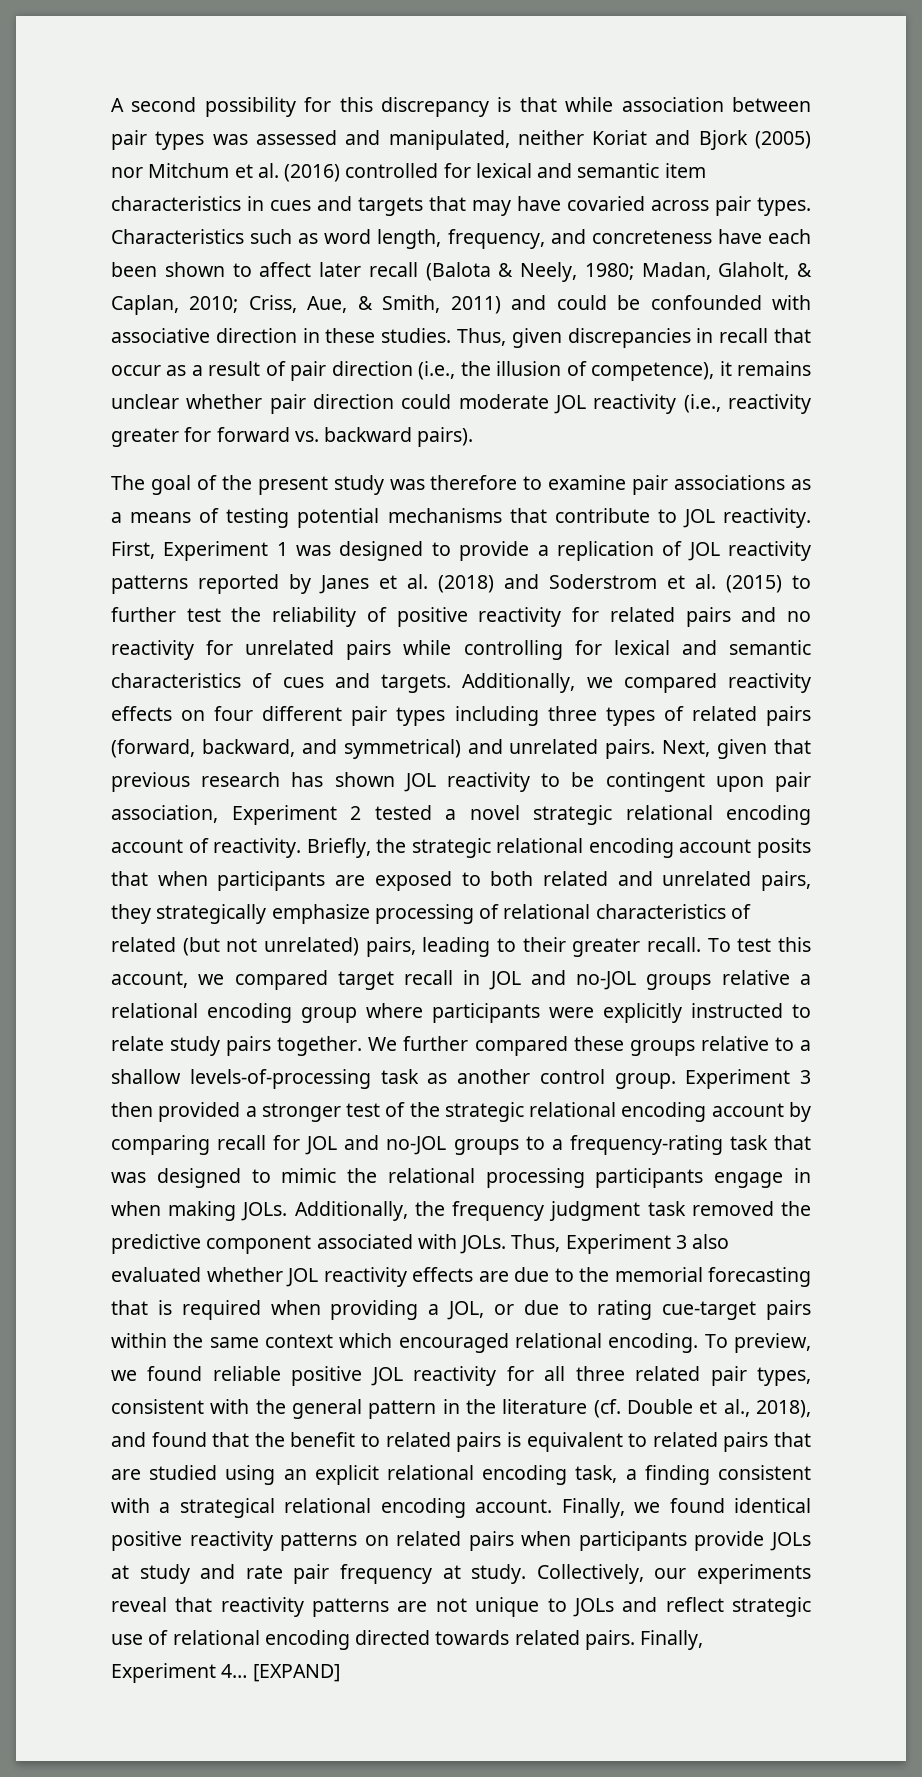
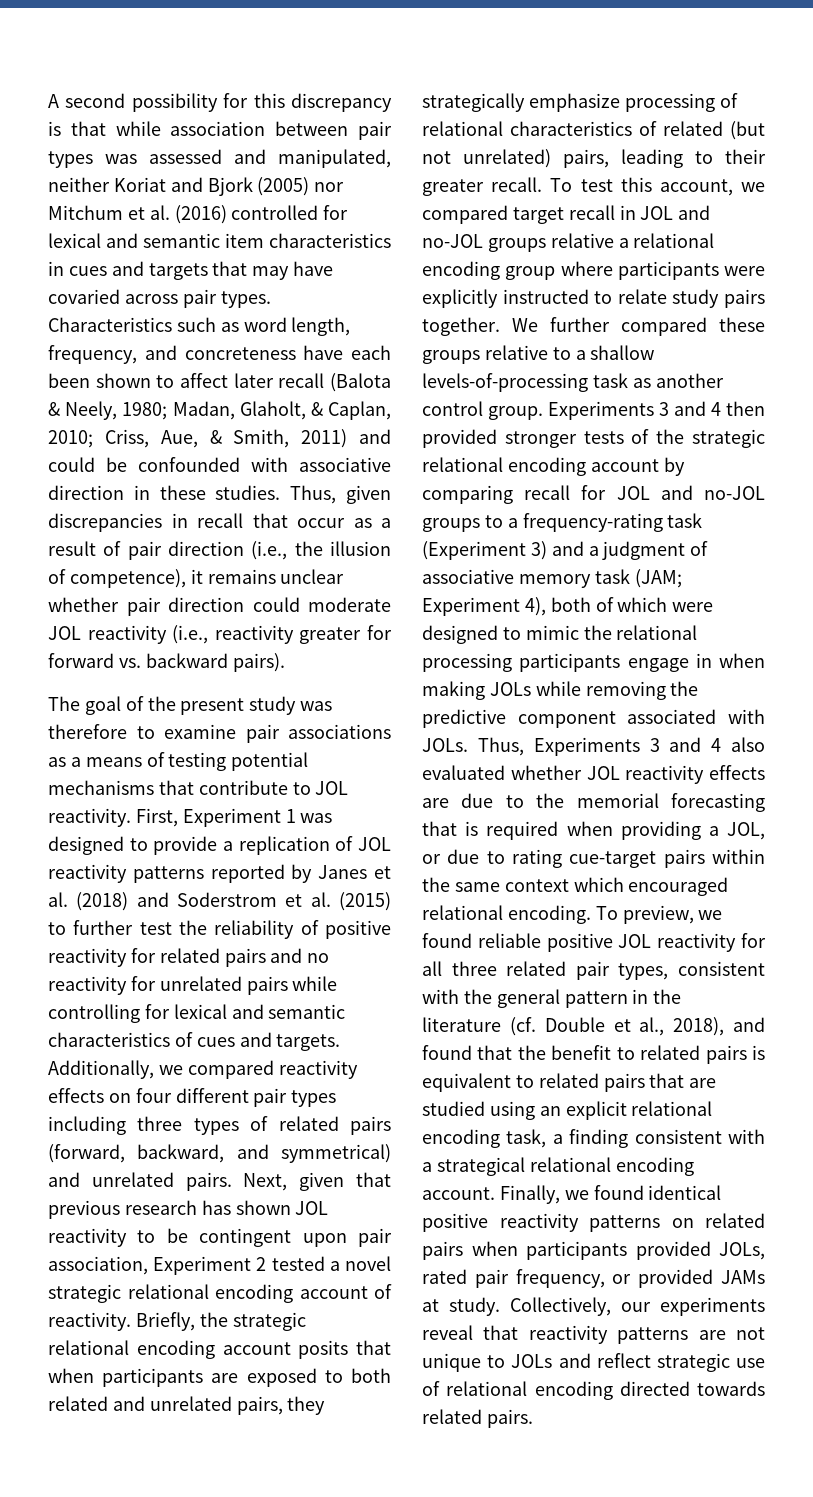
[685,1069,811,1089] [111,1102,381,1122] Experiment 3 then provided a stronger test -> [548,401,765,420] [422,429,624,448] Experiments 3 and 4 then provided stronger tests
[774,1135,812,1150] [111,1172,146,1183] that was -> [422,541,709,560] [422,569,682,588] [422,597,714,616] (Experiment 3) and a judgment of associative memory task (JAM; Experiment 4), both of which were
[241,1201,774,1221] JOLs. Additionally, the frequency judgment task removed -> [489,681,666,700] JOLs while removing
[565,1234,687,1254] Experiment 3 -> [533,737,722,756] Experiments 3 and 4
[694,1531,811,1551] [111,1564,432,1584] provide JOLs at study and rate pair frequency -> [635,1241,765,1260] [422,1269,765,1288] provided JOLs, rated pair frequency, or provided JAMs
[640,1630,704,1650] [111,1663,340,1683] Finally, Experiment 4… [EXPAND] -> (533, 1418) none

